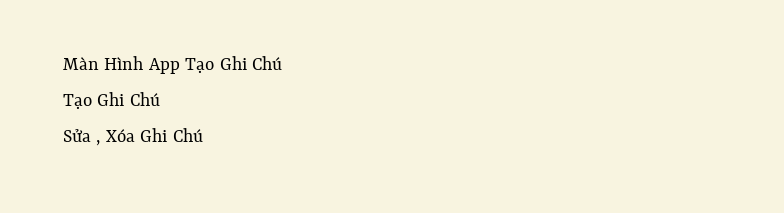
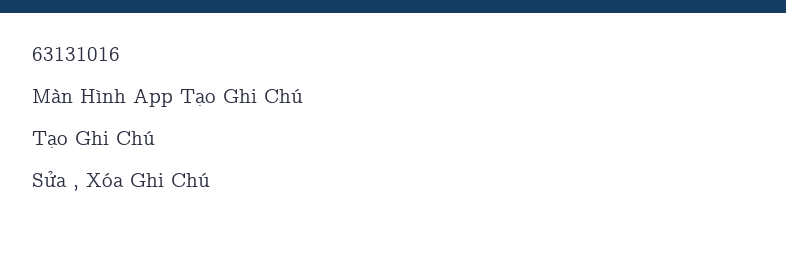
(63, 63) none -> [32,47,120,61] 63131016 //

